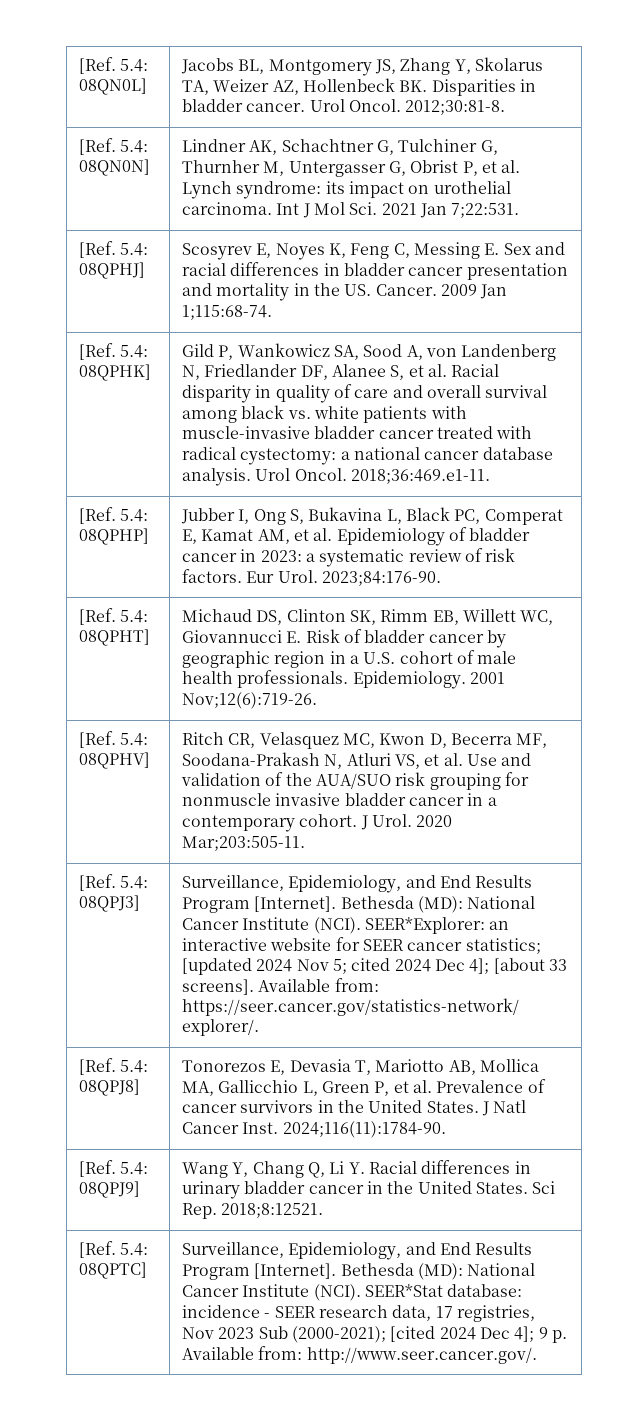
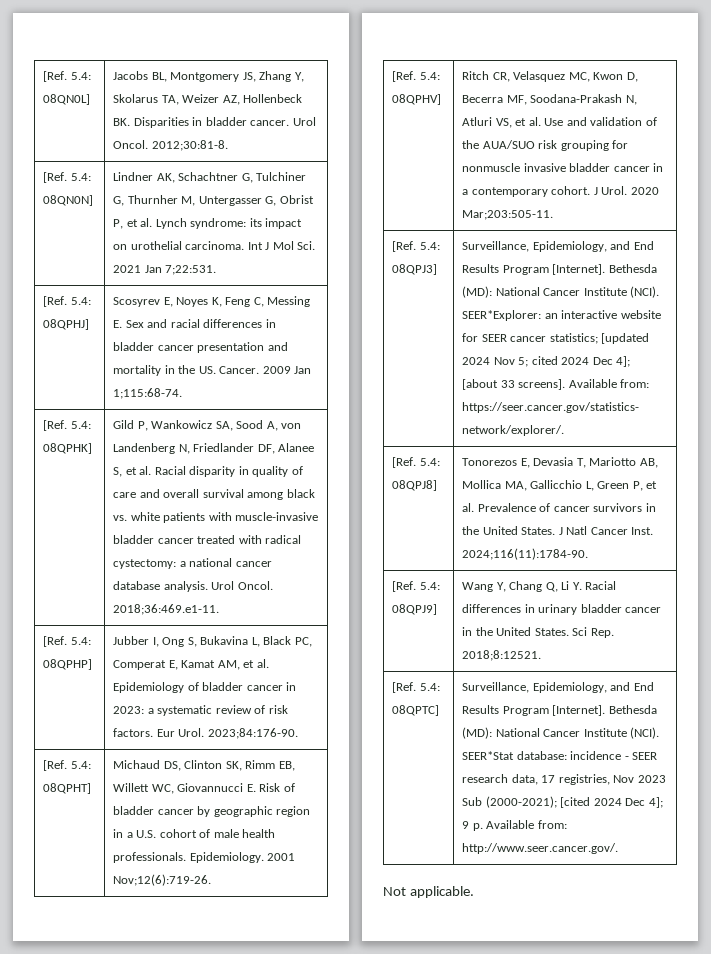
(537, 1355) none -> [383,886,474,898] // Not applicable.

